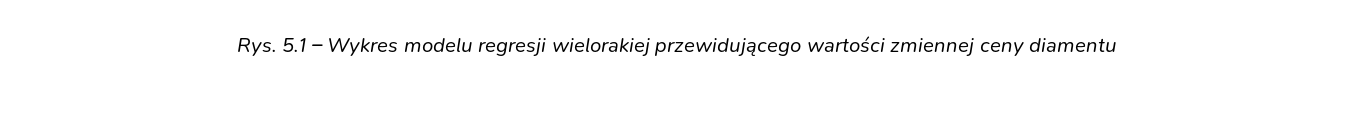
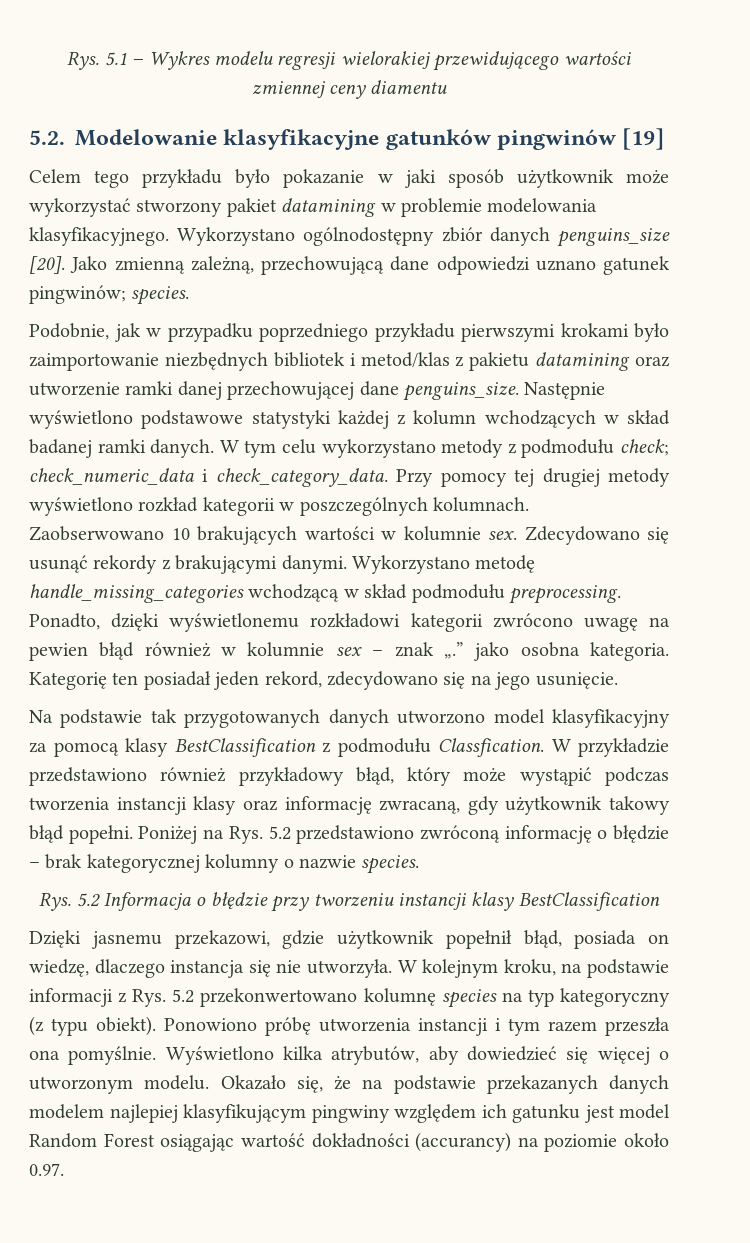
(1118, 45) none -> [29,128,665,150] [29,169,669,188] [29,198,598,217] [29,227,670,247] [29,256,670,275] [29,285,190,305] [29,323,669,342] [29,352,670,371] [29,381,606,401] [29,410,670,429] [29,439,670,458] [29,468,670,487] [29,497,529,516] [29,526,669,545] [29,555,536,574] [29,584,621,604] [29,613,670,632] [29,642,670,661] [29,671,618,690] [29,709,670,728] [29,738,669,757] [29,767,669,786] [29,796,670,815] [29,825,669,844] [29,854,420,874] [39,892,660,912] [29,930,669,949] [29,959,670,978] [29,988,670,1008] [29,1016,670,1036] [29,1046,670,1065] [29,1075,669,1094] [29,1104,670,1123] [29,1132,669,1152] [29,1163,64,1176] // 5.2. Modelowanie klasyfikacyjne gatunków pingwinów [19] // Celem tego przykładu było pokazanie w jaki sposób użytkownik może wykorzystać stworzony pakiet datamining w problemie modelowania klasyfikacyjnego. Wykorzystano ogólnodostępny zbiór danych penguins_size [20]. Jako zmienną zależną, przechowującą dane odpowiedzi uznano gatunek pingwinów; species. // Podobnie, jak w przypadku poprzedniego przykładu pierwszymi krokami było zaimportowanie niezbędnych bibliotek i metod/klas z pakietu datamining oraz utworzenie ramki danej przechowującej dane penguins_size. Następnie wyświetlono podstawowe statystyki każdej z kolumn wchodzących w skład badanej ramki danych. W tym celu wykorzystano metody z podmodułu check; check_numeric_data i check_category_data. Przy pomocy tej drugiej metody wyświetlono rozkład kategorii w poszczególnych kolumnach. Zaobserwowano 10 brakujących wartości w kolumnie sex. Zdecydowano się usunąć rekordy z brakującymi danymi. Wykorzystano metodę handle_missing_categories wchodzącą w skład podmodułu preprocessing. Ponadto, dzięki wyświetlonemu rozkładowi kategorii zwrócono uwagę na pewien błąd również w kolumnie sex – znak „.” jako osobna kategoria. Kategorię ten posiadał jeden rekord, zdecydowano się na jego usunięcie. // Na podstawie tak przygotowanych danych utworzono model klasyfikacyjny za pomocą klasy BestClassification z podmodułu Classfication. W przykładzie przedstawiono również przykładowy błąd, który może wystąpić podczas tworzenia instancji klasy oraz informację zwracaną, gdy użytkownik takowy błąd popełni. Poniżej na Rys. 5.2 przedstawiono zwróconą informację o błędzie – brak kategorycznej kolumny o nazwie species. // Rys. 5.2 Informacja o błędzie przy tworzeniu instancji klasy BestClassification // Dzięki jasnemu przekazowi, gdzie użytkownik popełnił błąd, posiada on wiedzę, dlaczego instancja się nie utworzyła. W kolejnym kroku, na podstawie informacji z Rys. 5.2 przekonwertowano kolumnę species na typ kategoryczny (z typu obiekt). Ponowiono próbę utworzenia instancji i tym razem przeszła ona pomyślnie. Wyświetlono kilka atrybutów, aby dowiedzieć się więcej o utworzonym modelu. Okazało się, że na podstawie przekazanych danych modelem najlepiej klasyfikującym pingwiny względem ich gatunku jest model Random Forest osiągając wartość dokładności (accurancy) na poziomie około 0.97.

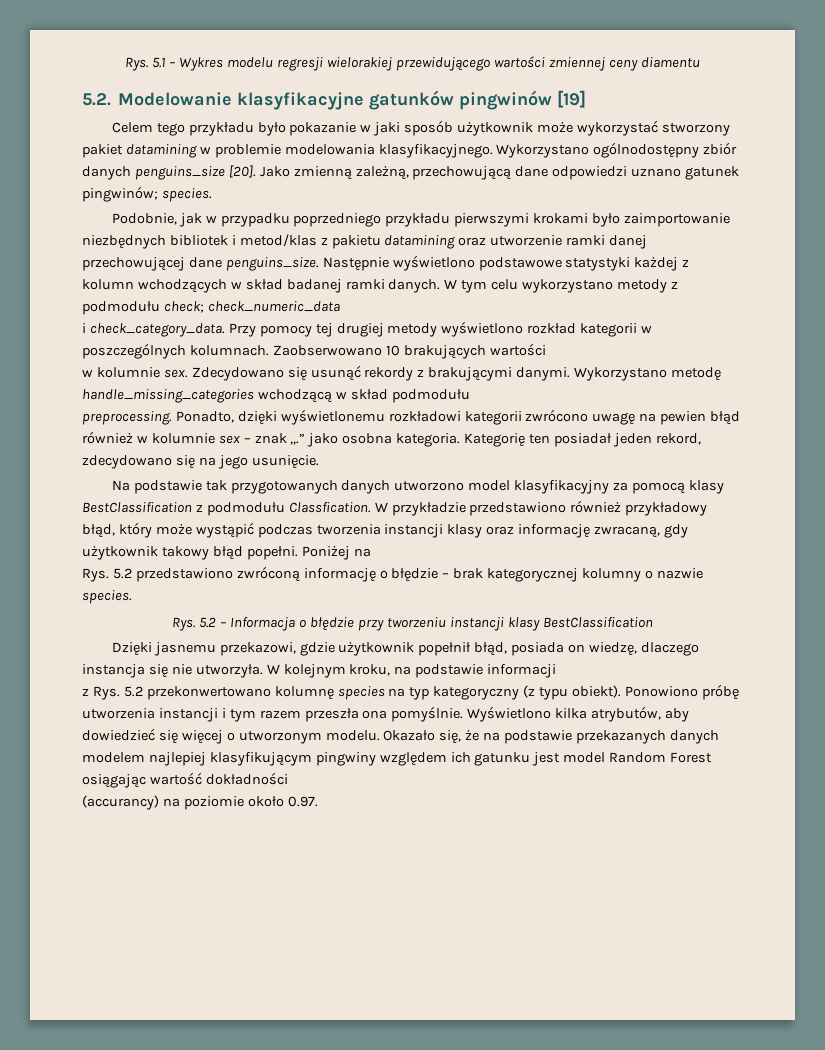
(194, 476) none -> (340, 306) //
(375, 533) none -> (546, 349) //
(505, 593) none -> (470, 396) //
(225, 834) none -> (371, 552) //
(101, 900) none -> [220,622,227,627] –
(113, 997) none -> (557, 671) //
(410, 1140) none -> (288, 778) //

